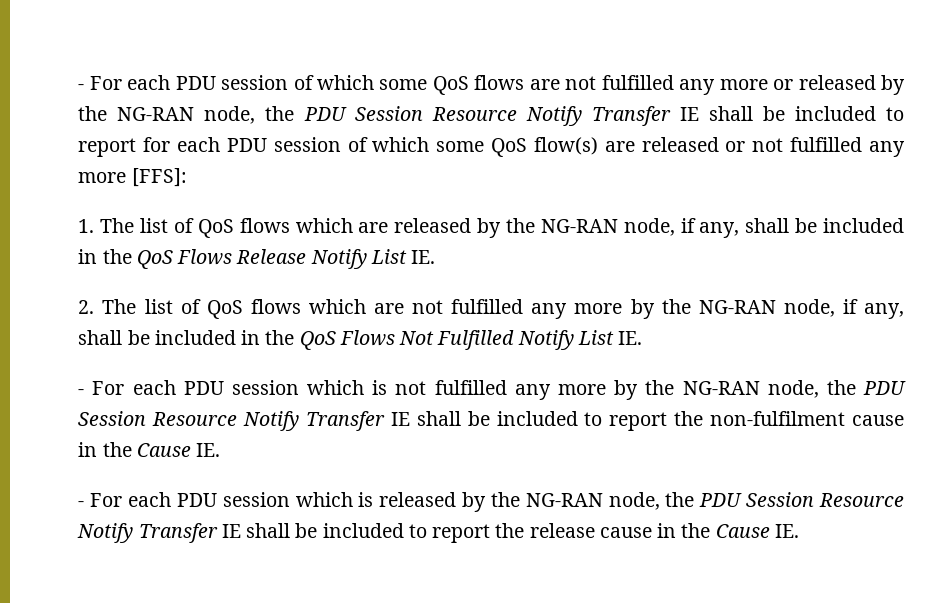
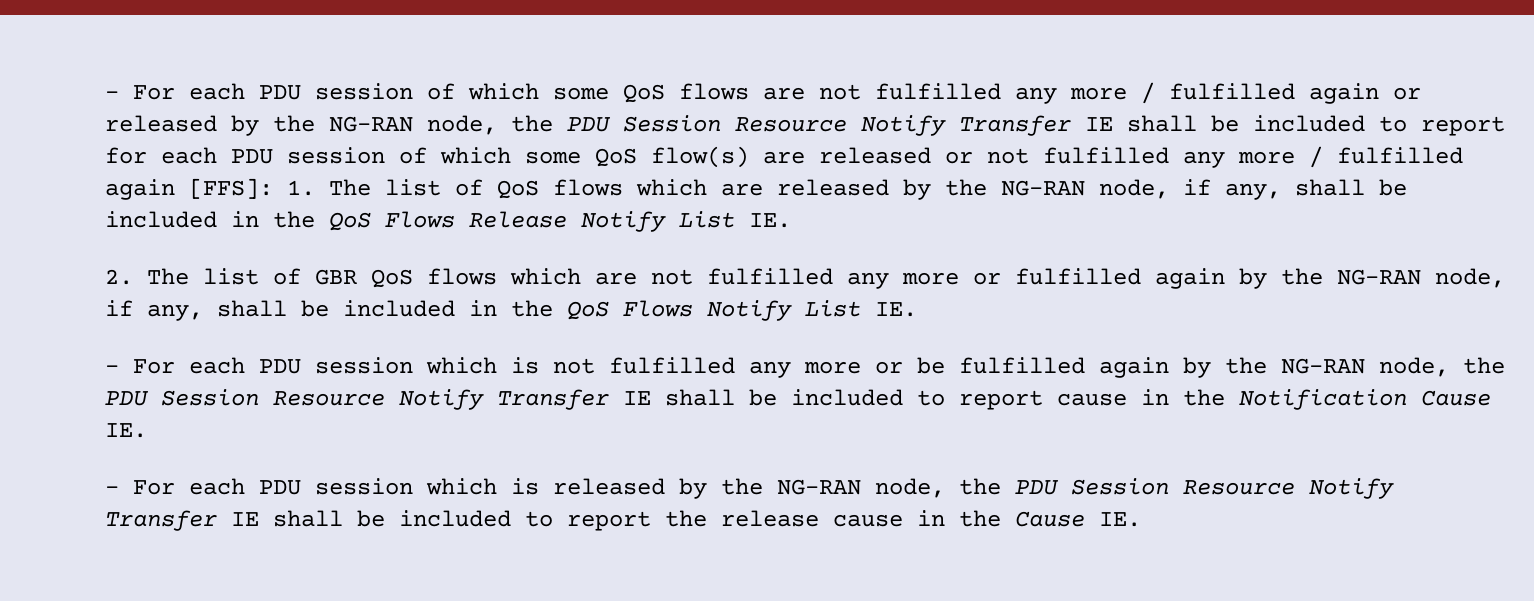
(768, 84) none -> [1140,82,1379,104] / fulfilled again
(127, 177) none -> [1308,146,1463,168] [104,179,175,200] / fulfilled again
(187, 177) // -> (273, 188) none
(201, 306) none -> [314,269,357,285] GBR
(623, 308) none -> [972,268,1225,289] or fulfilled again
[399,330,515,350] Not Fulfilled -> (693, 308) none
(606, 389) none -> [874,357,1169,378] or be fulfilled again
[674,411,905,426] [78,442,132,457] the non-fulfilment cause in the -> [1056,389,1407,410] cause in the Notification

